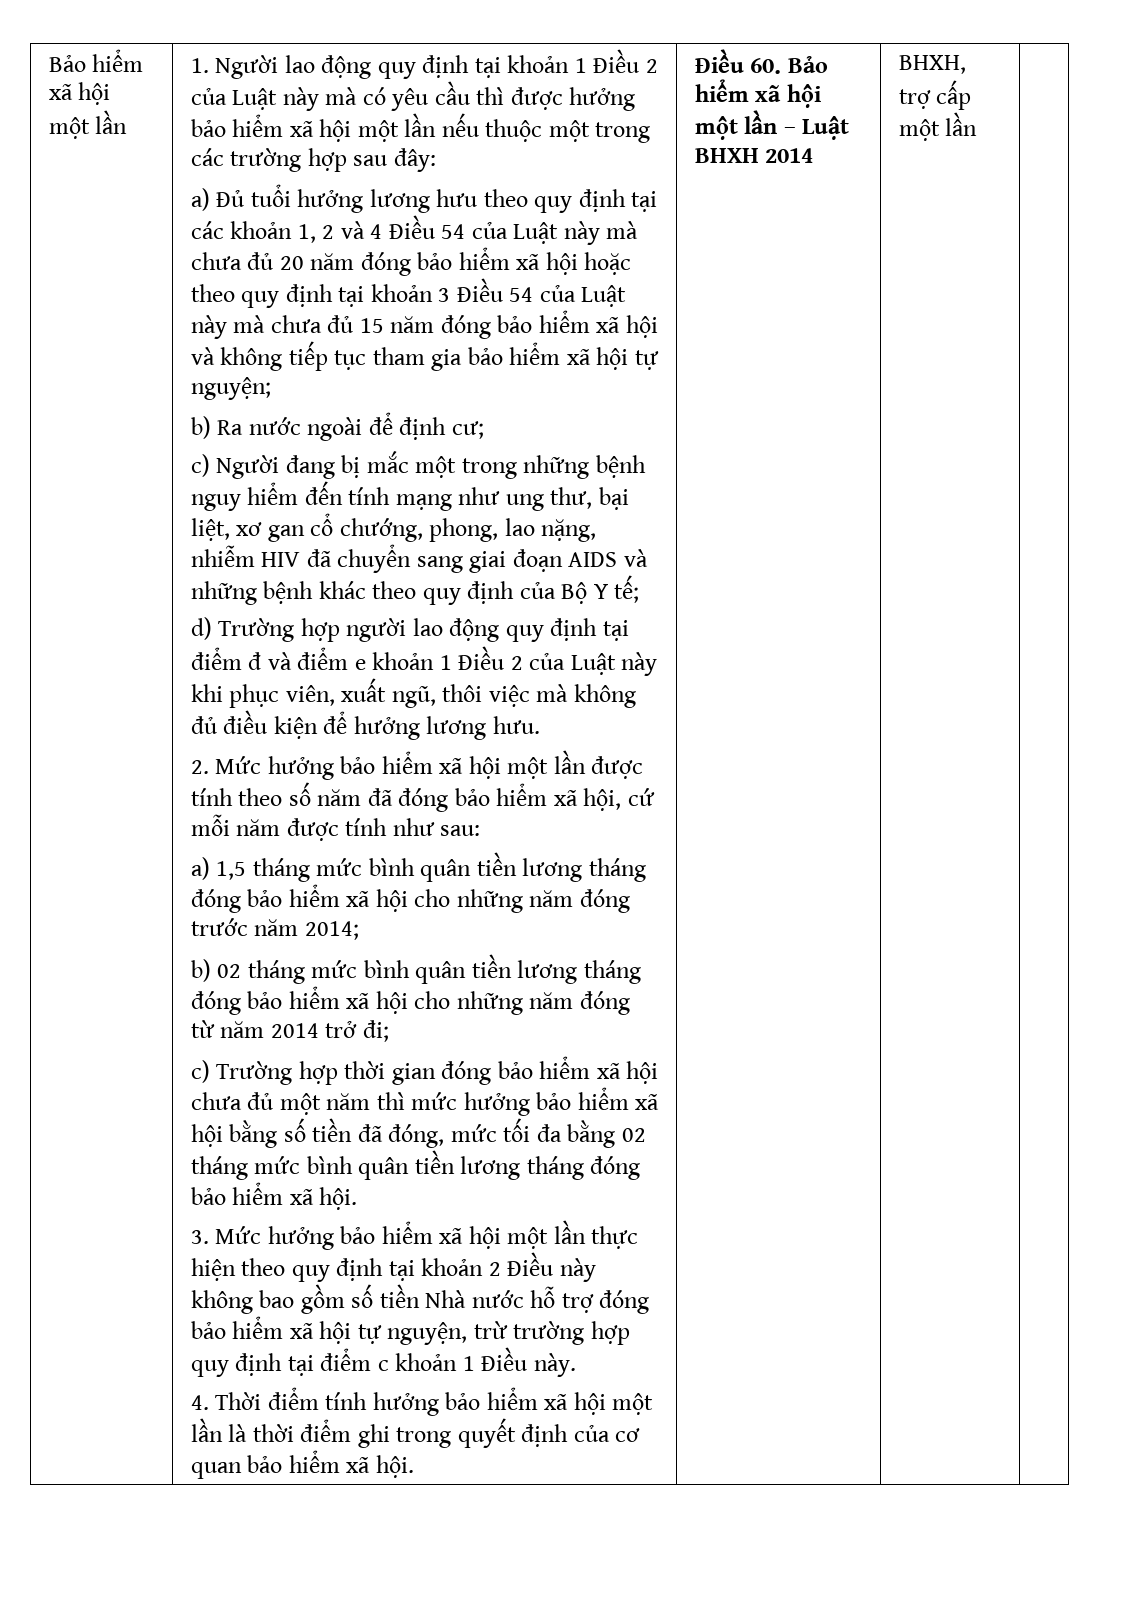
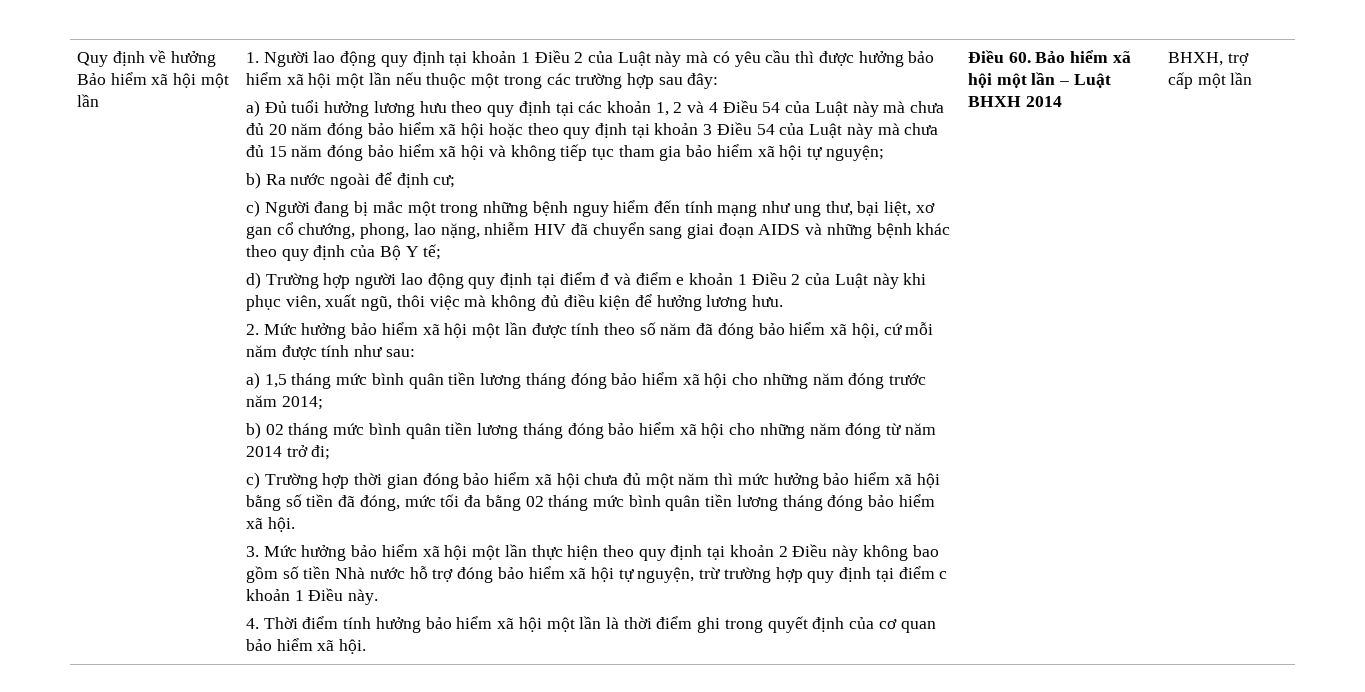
(48, 63) none -> [77,50,217,67] Quy định về hưởng

